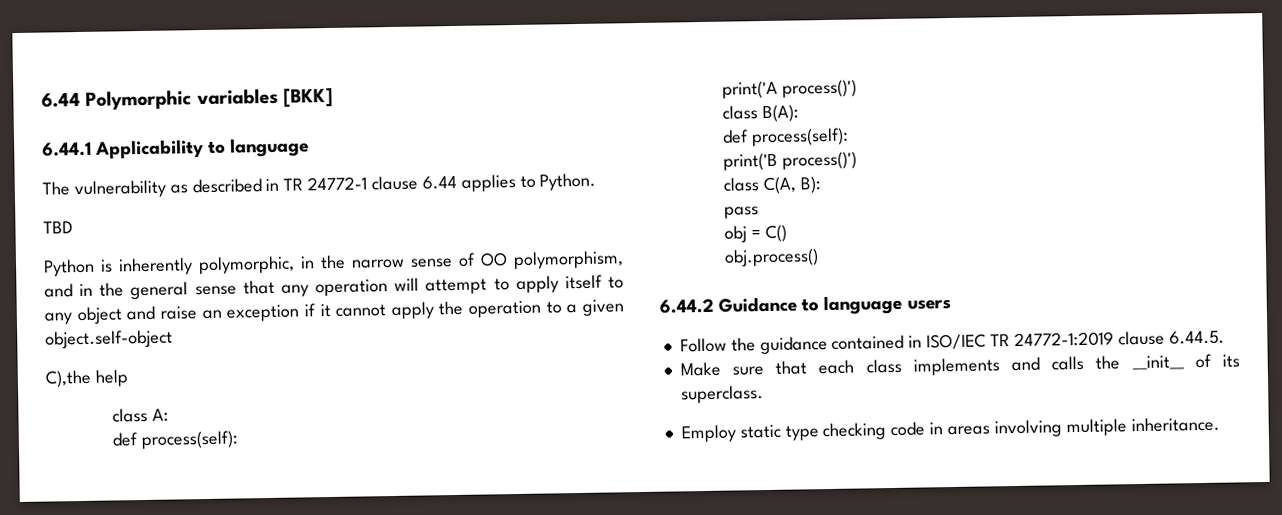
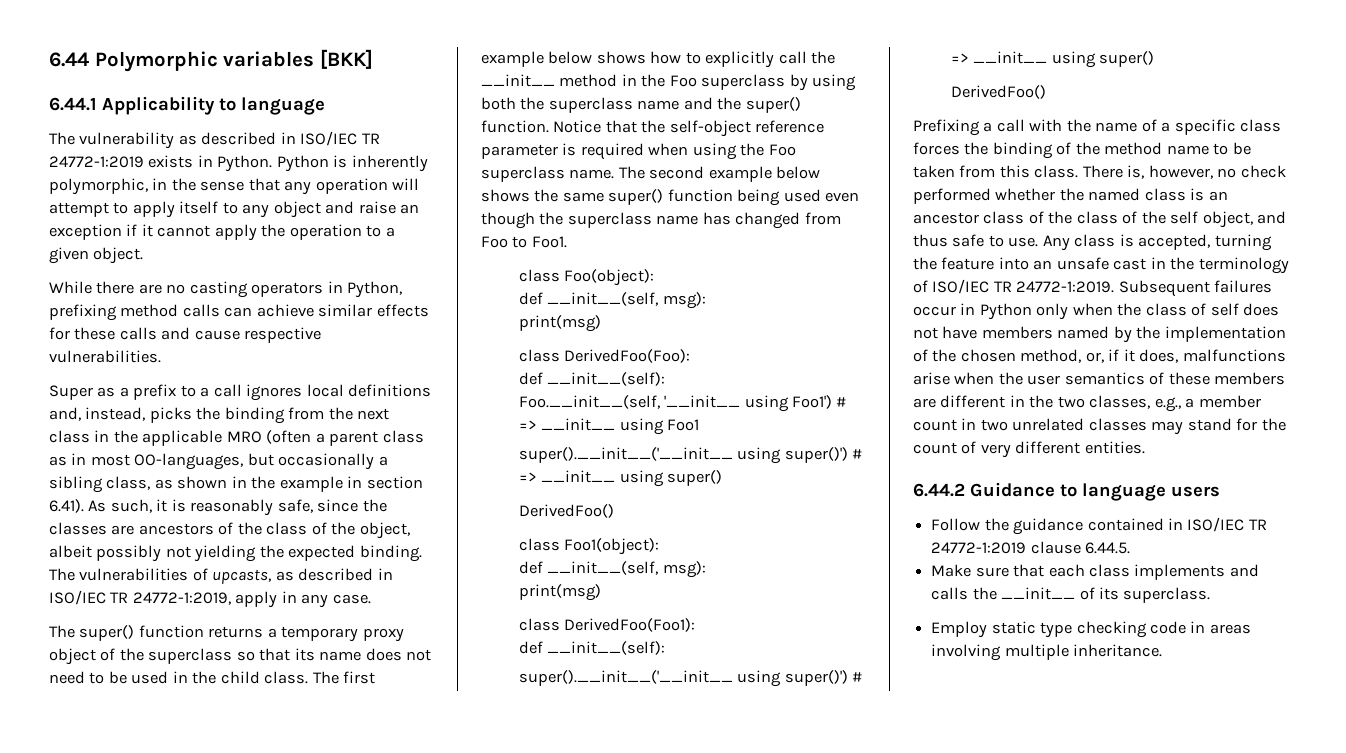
[283,174,536,192] TR 24772-1 clause 6.44 applies to -> [300,131,380,146] [49,155,213,168] ISO/IEC TR 24772-1:2019 exists in
[43,221,73,234] // TBD // -> (273, 163) none
[351,250,624,270] [44,281,189,300] narrow sense of OO polymorphism, and in the general -> (196, 184) none
[45,329,173,349] [45,369,129,388] [112,407,169,423] [112,430,238,450] [722,79,857,99] [722,104,799,123] [722,127,849,147] [723,151,857,171] [723,176,821,195] [724,206,760,219] [724,224,787,243] [724,248,820,267] object.self-object // C),the help // class A: // def process(self): // print('A process()') // class B(A): // def process(self): // print('B process()') // class C(A, B): // pass // obj = C() // obj.process() -> [93,247,144,264] [49,281,403,298] [49,304,429,321] [49,327,322,343] [49,350,161,363] [49,384,432,401] [49,407,390,424] [49,430,424,446] [49,453,388,470] [49,476,423,493] [49,499,387,516] [49,522,410,539] [49,545,422,562] [49,568,393,584] [49,590,371,608] [49,625,404,642] [49,648,432,665] [49,671,376,684] [481,51,836,68] [481,74,857,91] [481,97,801,113] [481,120,825,137] [481,143,796,160] [481,166,821,182] [481,189,860,206] [481,212,841,229] [481,236,567,248] [518,269,655,286] [518,292,706,309] [518,315,601,332] [518,349,691,363] [518,372,666,386] [518,395,847,412] [518,418,699,435] [518,447,862,464] [518,470,722,487] [518,504,614,518] [518,538,660,555] [518,561,706,578] [518,584,601,601] [518,618,696,632] [518,641,666,655] [518,670,862,687] [950,51,1154,68] [950,85,1046,99] [913,119,1282,136] [913,142,1251,159] [913,165,1286,179] [913,188,1228,204] [913,211,1287,228] [913,234,1272,251] [913,257,1289,274] [913,279,1273,297] [913,303,1280,320] [913,326,1286,343] [913,349,1286,363] [913,372,1286,385] [913,395,1261,412] [913,418,1286,435] [913,441,1145,458] object. // While there are no casting operators in Python, prefixing method calls can achieve similar effects for these calls and cause respective vulnerabilities. // Super as a prefix to a call ignores local definitions and, instead, picks the binding from the next class in the applicable MRO (often a parent class as in most OO-languages, but occasionally a sibling class, as shown in the example in section 6.41). As such, it is reasonably safe, since the classes are ancestors of the class of the object, albeit possibly not yielding the expected binding. The vulnerabilities of upcasts, as described in ISO/IEC TR 24772-1:2019, apply in any case. // The super() function returns a temporary proxy object of the superclass so that its name does not need to be used in the child class. The first example below shows how to explicitly call the __init__ method in the Foo superclass by using both the superclass name and the super() function. Notice that the self-object reference parameter is required when using the Foo superclass name. The second example below shows the same super() function being used even though the superclass name has changed from Foo to Foo1. // class Foo(object): // def __init__(self, msg): // print(msg) // class DerivedFoo(Foo): // def __init__(self): // Foo.__init__(self, '__init__ using Foo1') # => __init__ using Foo1 // super().__init__('__init__ using super()') # => __init__ using super() // DerivedFoo() // class Foo1(object): // def __init__(self, msg): // print(msg) // class DerivedFoo(Foo1): // def __init__(self): // super().__init__('__init__ using super()') # => __init__ using super() // DerivedFoo() // Prefixing a call with the name of a specific class forces the binding of the method name to be taken from this class. There is, however, no check performed whether the named class is an ancestor class of the class of the self object, and thus safe to use. Any class is accepted, turning the feature into an unsafe cast in the terminology of ISO/IEC TR 24772-1:2019. Subsequent failures occur in Python only when the class of self does not have members named by the implementation of the chosen method, or, if it does, malfunctions arise when the user semantics of these members are different in the two classes, e.g., a member count in two unrelated classes may stand for the count of very different entities.

